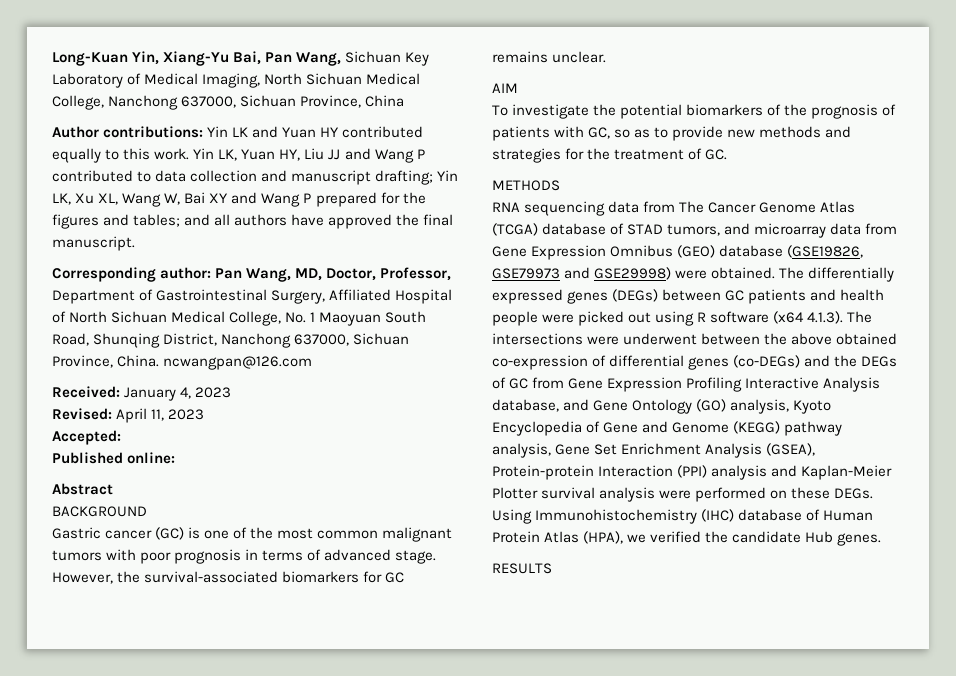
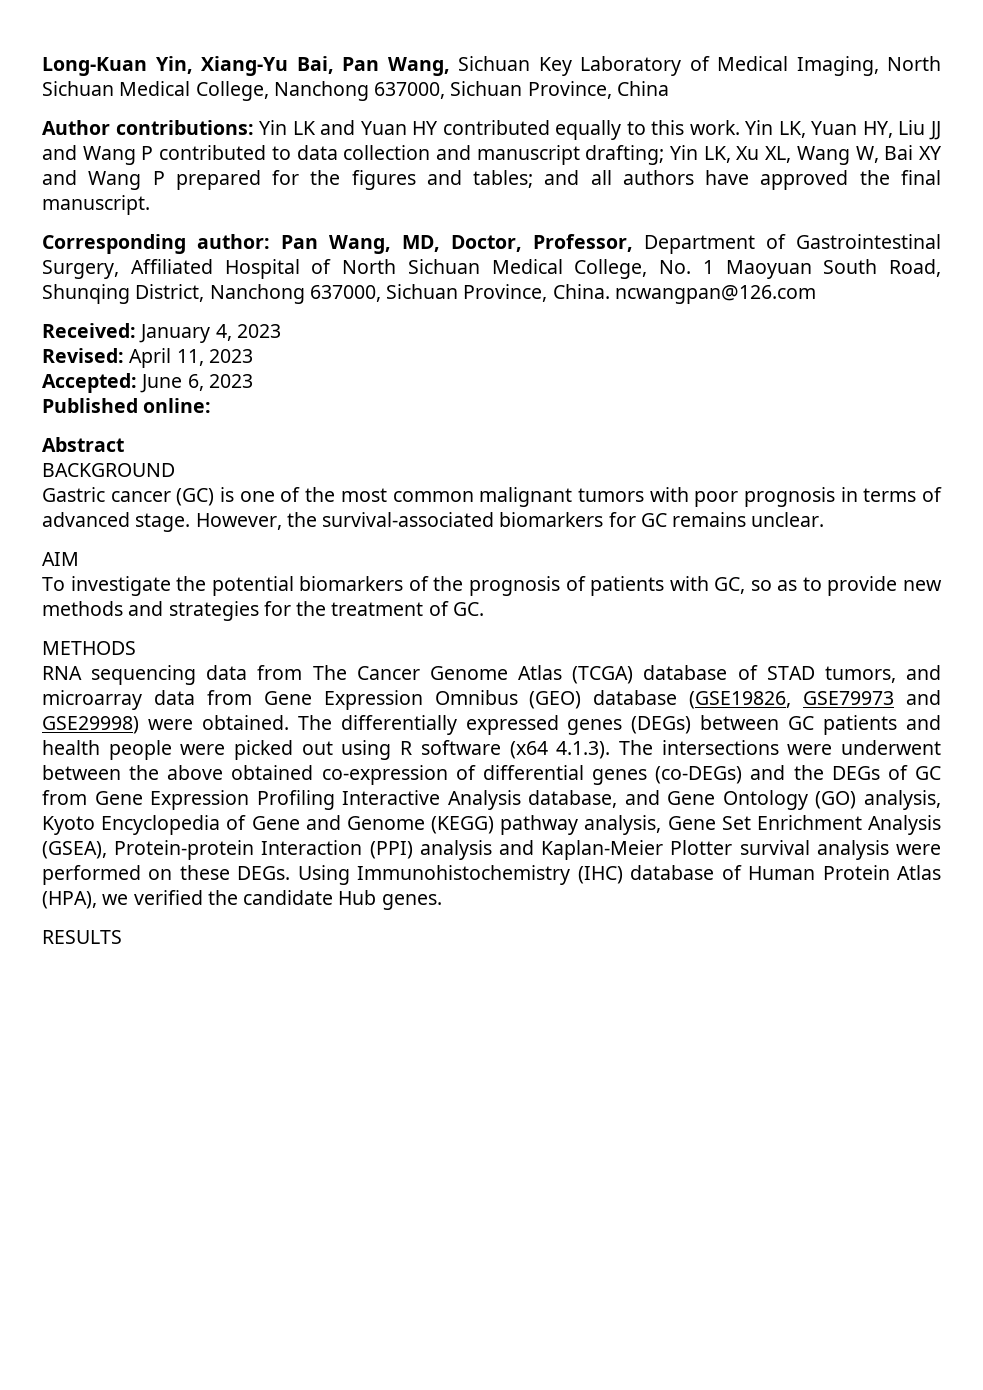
(121, 437) none -> [140,374,253,393] June 6, 2023

